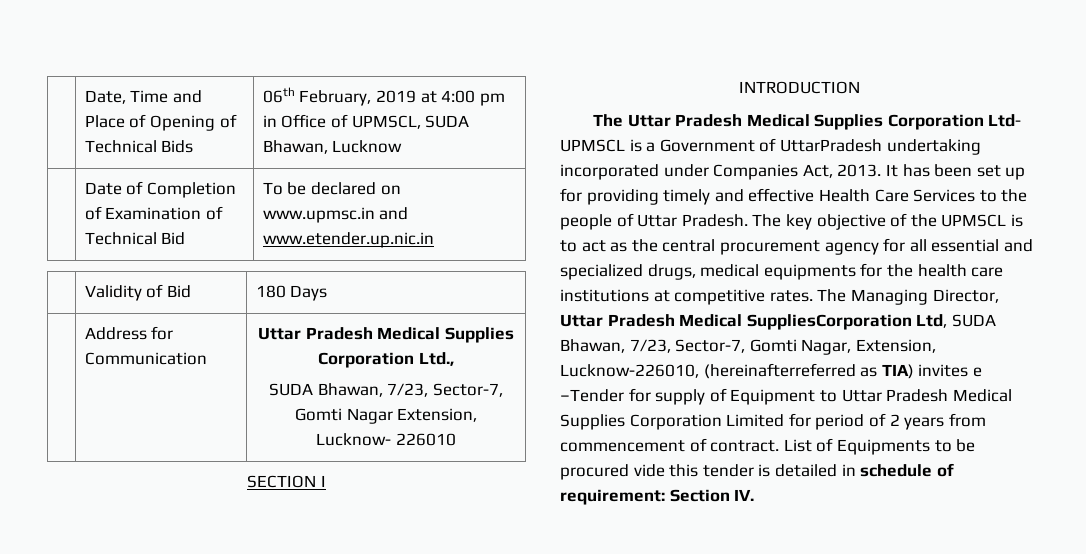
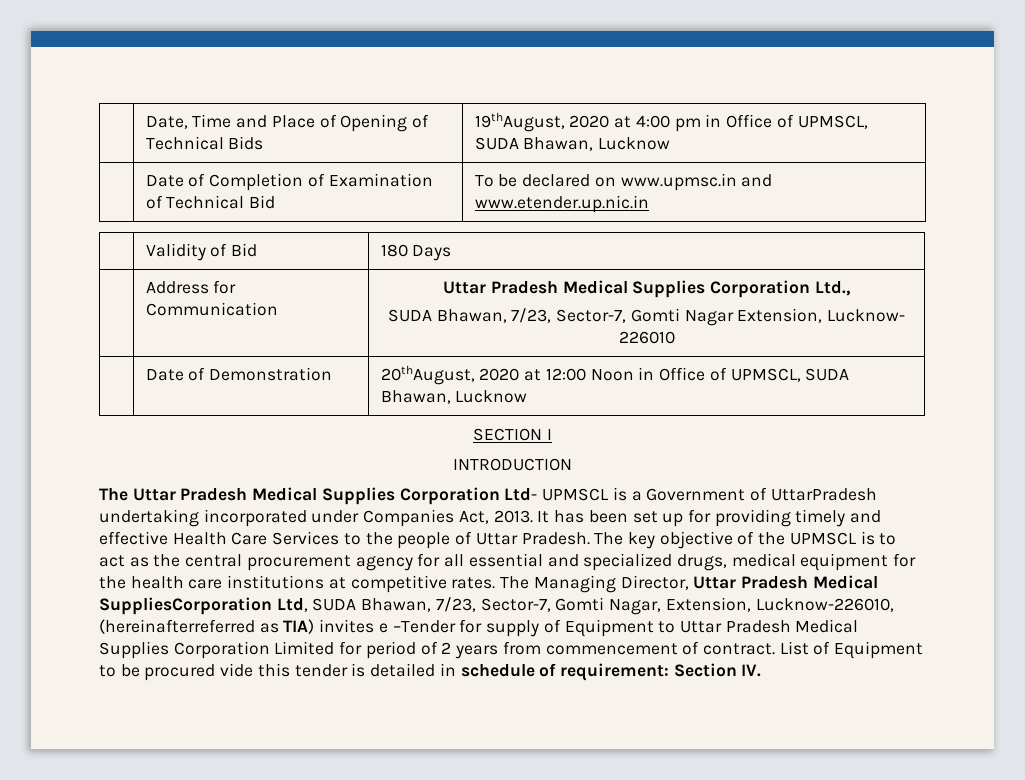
[262,87,416,106] 06th February, 2019 -> [474,112,610,132] 19thAugust, 2020
(456, 439) none -> [145,367,333,381] [380,365,850,385] [380,390,528,404] // | Date of Demonstration | 20thAugust, 2020 at 12:00 Noon in Office of UPMSCL, SUDA Bhawan, Lucknow
[763,264,856,280] equipments -> [800,553,889,571] equipment
[836,439,930,455] Equipments -> [834,641,924,659] Equipment

